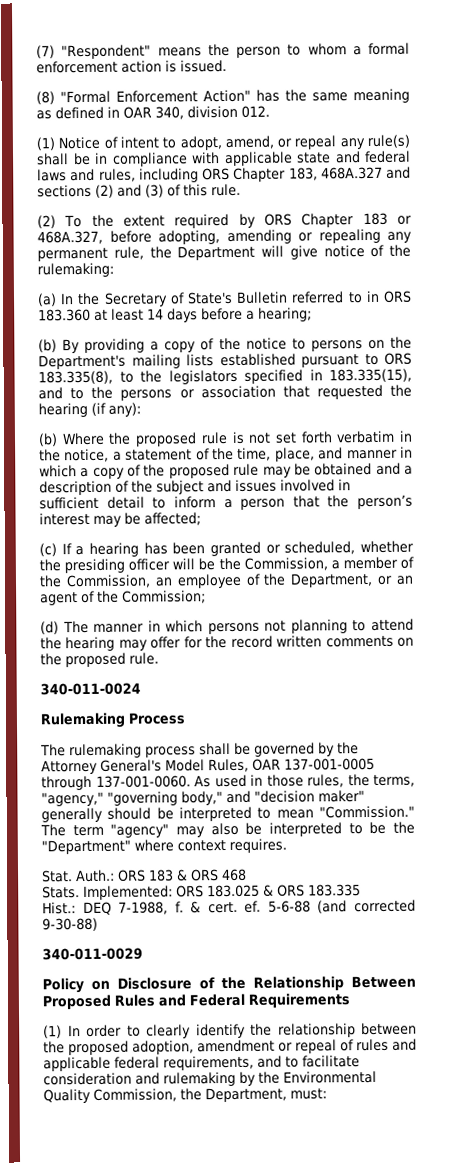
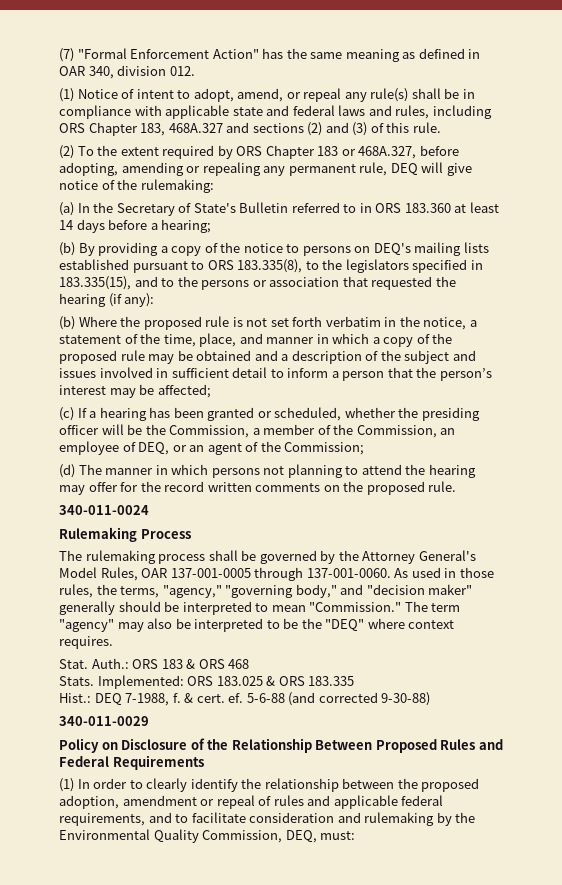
[61,42,410,60] [36,59,227,74] [36,91,55,105] "Respondent" means the person to whom a formal enforcement action is issued. // (8) -> (74, 55) none
[149,245,256,261] the Department -> [390,163,418,176] DEQ
[389,336,412,349] [38,354,126,370] the Department's -> [373,243,411,256] DEQ's
[263,572,374,588] the Department, -> [138,442,170,455] DEQ,
[41,839,131,855] "Department" -> [325,619,365,632] "DEQ"
[180,1087,287,1103] the Department, -> [285,830,317,843] DEQ,

